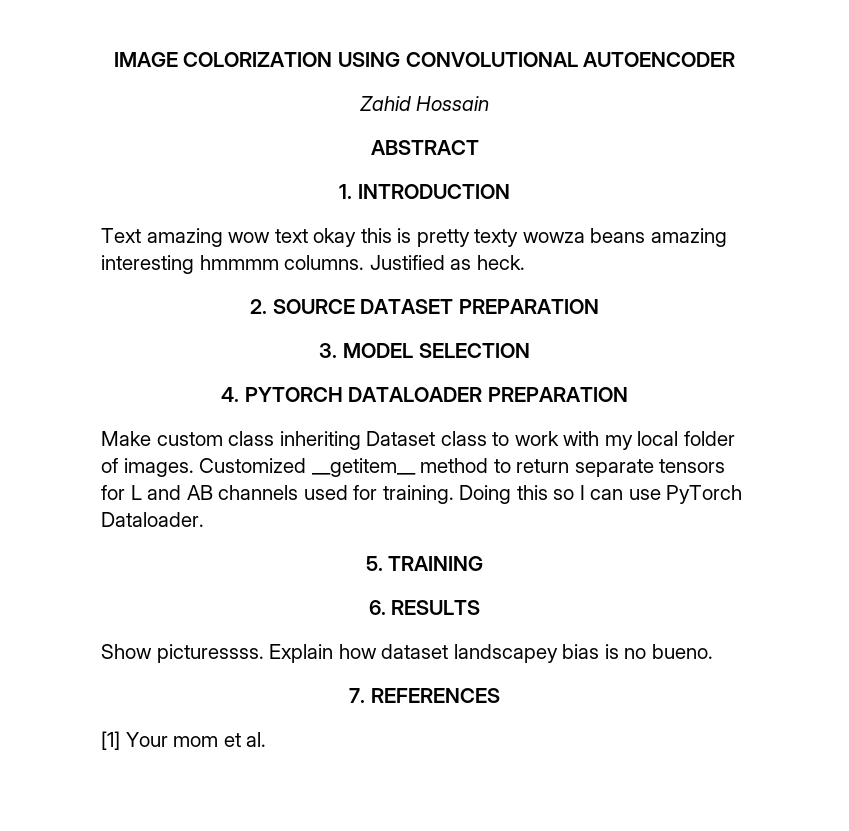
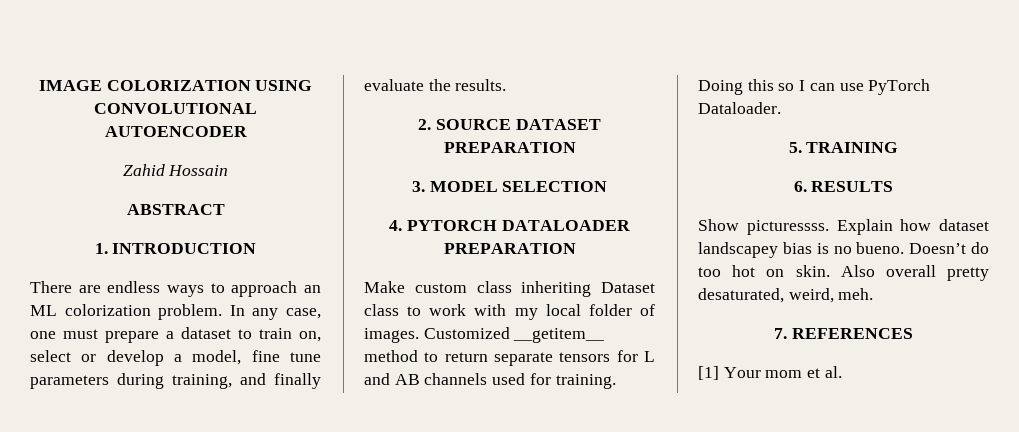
[101,228,727,247] [101,255,525,274] Text amazing wow text okay this is pretty texty wowza beans amazing interesting hmmmm columns. Justified as heck. -> [30,281,321,297] [30,304,321,320] [30,327,321,343] [30,350,321,366] [30,373,321,389] [364,79,507,91] There are endless ways to approach an ML colorization problem. In any case, one must prepare a dataset to train on, select or develop a model, fine tune parameters during training, and finally evaluate the results.
(713, 651) none -> [909,242,989,254] [698,265,989,281] [698,288,874,303] Doesn’t do too hot on skin. Also overall pretty desaturated, weird, meh.

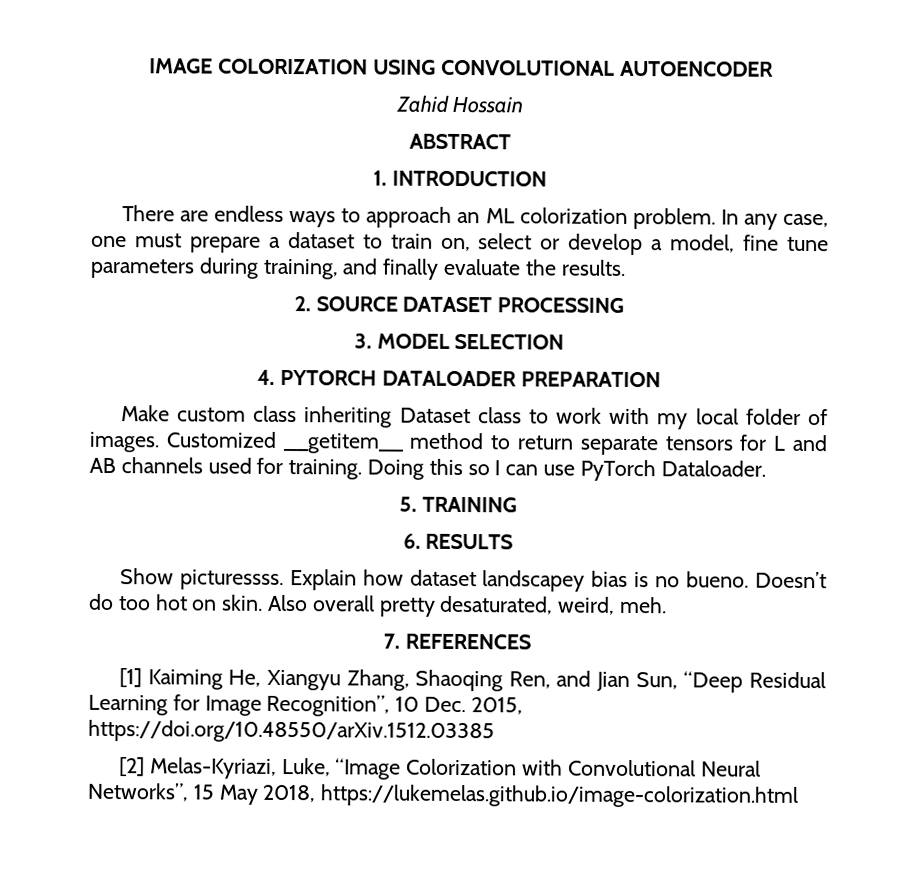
[443,142,576,153] PREPARATION -> [497,297,625,313] PROCESSING
[723,366,842,378] Your mom et al. -> [147,669,826,693] [88,694,523,717] [88,719,495,744] [118,757,761,780] [87,782,800,808] Kaiming He, Xiangyu Zhang, Shaoqing Ren, and Jian Sun, “Deep Residual Learning for Image Recognition”, 10 Dec. 2015, https://doi.org/10.48550/arXiv.1512.03385 // [2] Melas-Kyriazi, Luke, “Image Colorization with Convolutional Neural Networks”, 15 May 2018, https://lukemelas.github.io/image-colorization.html

